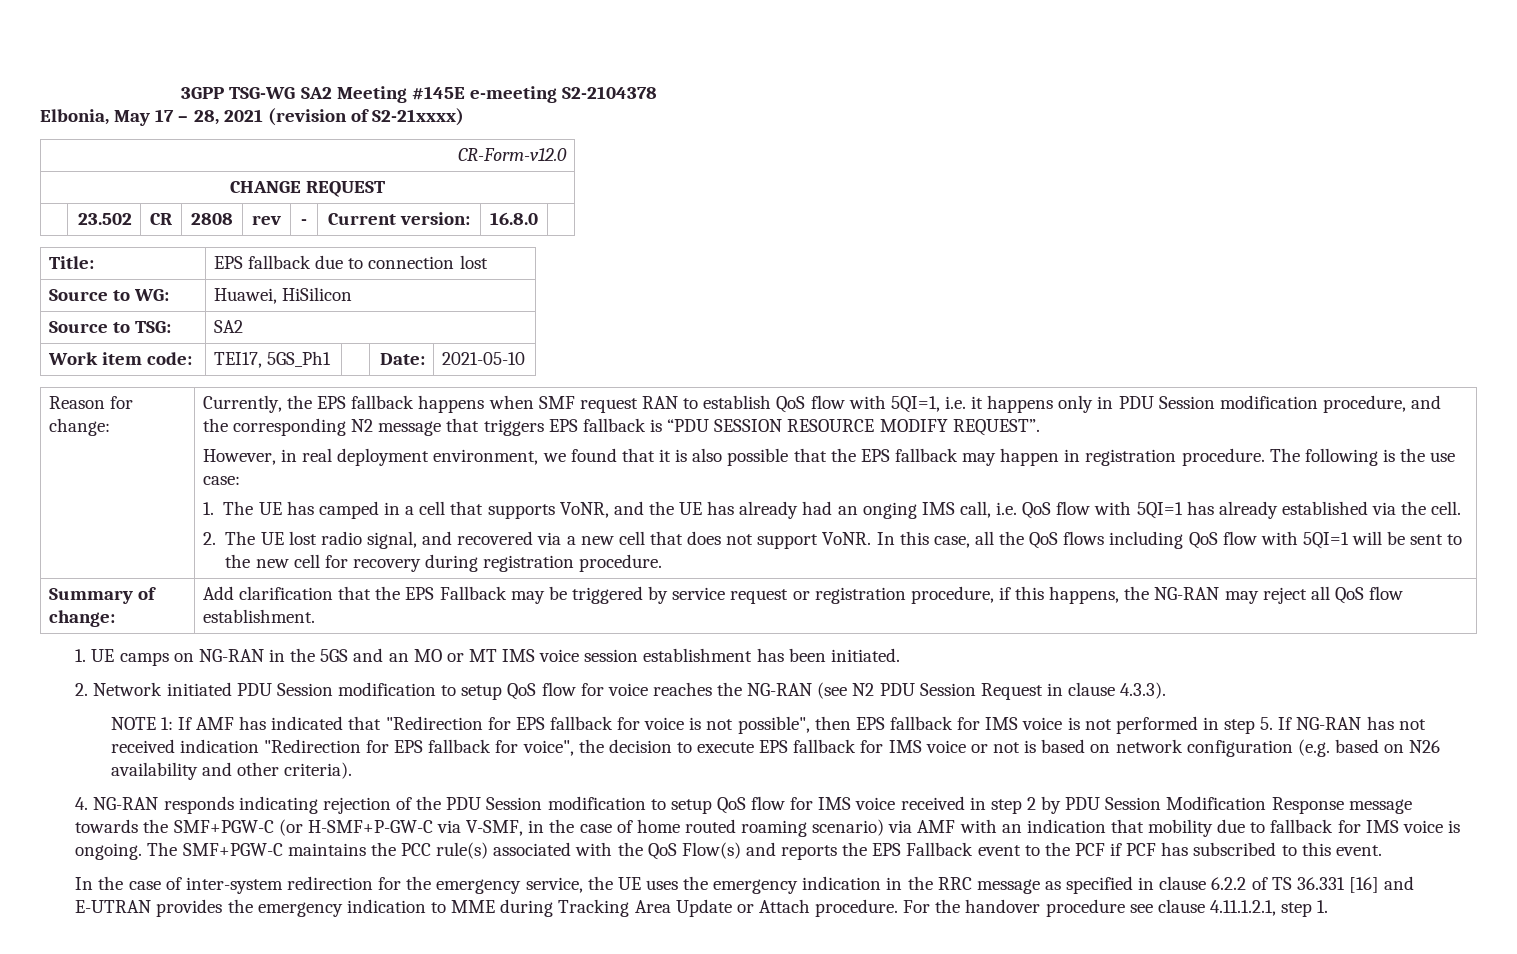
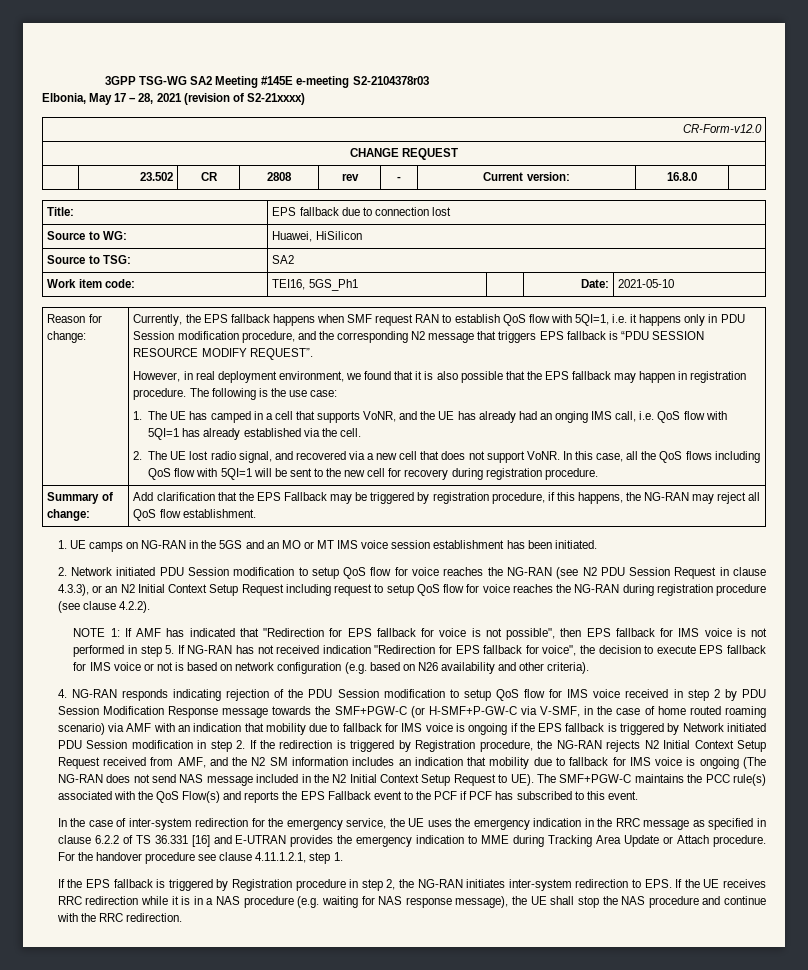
[562,86,658,99] S2-2104378 -> [352,76,429,85] S2-2104378r03
[213,352,262,368] TEI17, -> [272,279,306,290] TEI16,
[672,587,810,604] service request or -> (430, 498) none
[1120,682,1167,699] 4.3.3). -> [57,584,766,596] [57,601,150,613] 4.3.3), or an N2 Initial Context Setup Request including request to setup QoS flow for voice reaches the NG-RAN during registration procedure (see clause 4.2.2).
[75,843,143,860] ongoing. -> [468,723,767,735] [57,740,766,752] [57,757,766,769] [57,774,534,786] ongoing if the EPS fallback is triggered by Network initiated PDU Session modification in step 2. If the redirection is triggered by Registration procedure, the NG-RAN rejects N2 Initial Context Setup Request received from AMF, and the N2 SM information includes an indication that mobility due to fallback for IMS voice is ongoing (The NG-RAN does not send NAS message included in the N2 Initial Context Setup Request to UE).
(1329, 906) none -> [57,879,766,891] [57,896,766,908] [56,913,183,922] // If the EPS fallback is triggered by Registration procedure in step 2, the NG-RAN initiates inter-system redirection to EPS. If the UE receives RRC redirection while it is in a NAS procedure (e.g. waiting for NAS response message), the UE shall stop the NAS procedure and continue with the RRC redirection.

